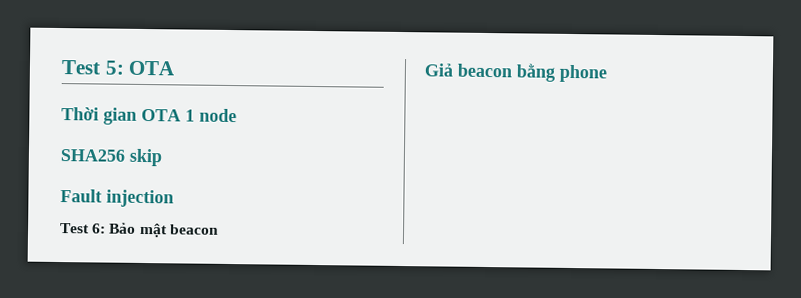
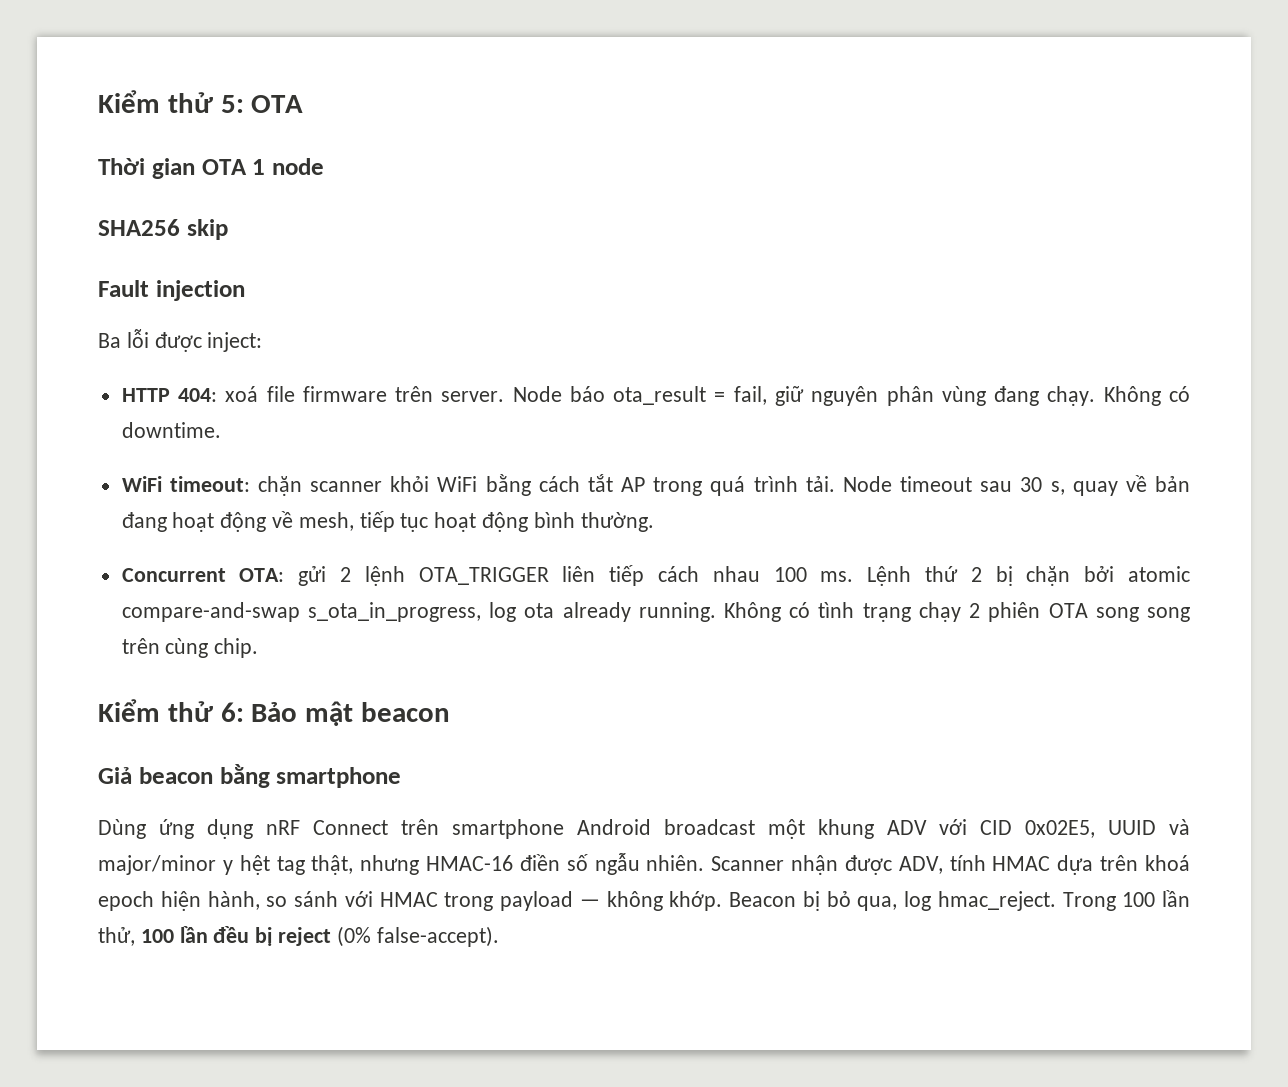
[61,60,101,75] Test -> [98,90,213,113] Kiểm thử
[59,223,90,234] Test -> [98,329,263,352] [121,386,1190,406] [121,422,221,438] [121,474,1190,496] [121,511,654,532] [121,565,1190,586] [121,602,1191,622] [121,638,259,658] [98,699,213,722] Ba lỗi được inject: // HTTP 404: xoá file firmware trên server. Node báo ota_result = fail, giữ nguyên phân vùng đang chạy. Không có downtime. // WiFi timeout: chặn scanner khỏi WiFi bằng cách tắt AP trong quá trình tải. Node timeout sau 30 s, quay về bản đang hoạt động về mesh, tiếp tục hoạt động bình thường. // Concurrent OTA: gửi 2 lệnh OTA_TRIGGER liên tiếp cách nhau 100 ms. Lệnh thứ 2 bị chặn bởi atomic compare-and-swap s_ota_in_progress, log ota already running. Không có tình trạng chạy 2 phiên OTA song song trên cùng chip. // Kiểm thử
[559,64,607,83] phone -> [276,767,402,788] [98,819,1190,839] [98,853,1191,875] [98,890,1190,911] [98,926,499,947] smartphone // Dùng ứng dụng nRF Connect trên smartphone Android broadcast một khung ADV với CID 0x02E5, UUID và major/minor y hệt tag thật, nhưng HMAC-16 điền số ngẫu nhiên. Scanner nhận được ADV, tính HMAC dựa trên khoá epoch hiện hành, so sánh với HMAC trong payload — không khớp. Beacon bị bỏ qua, log hmac_reject. Trong 100 lần thử, 100 lần đều bị reject (0% false-accept).

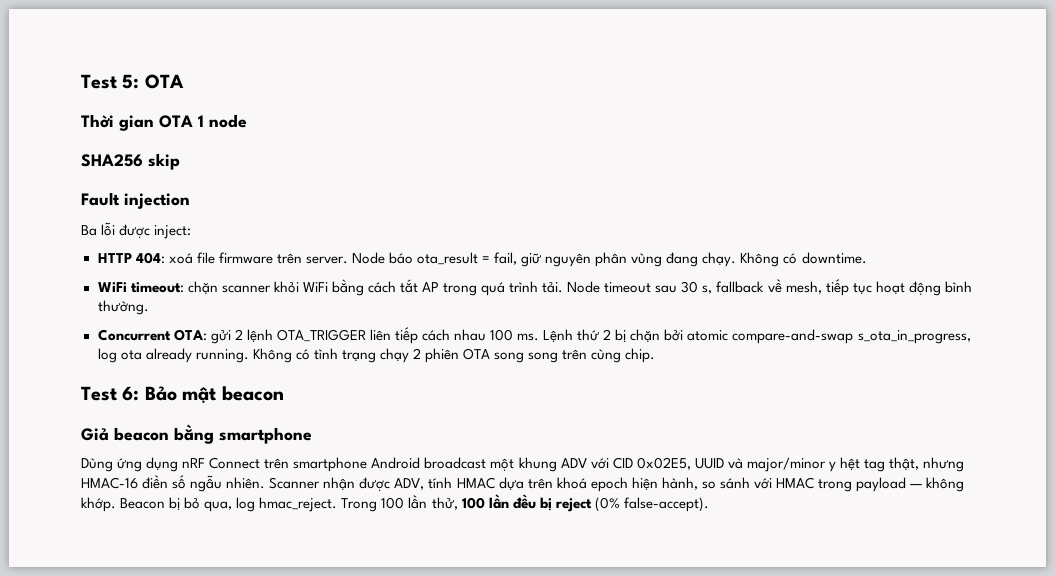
[98,90,213,113] Kiểm thử -> [81,74,117,89] Test
[1072,475,1190,496] [121,512,267,532] quay về bản đang hoạt động -> [716,281,765,293] fallback
[98,699,213,722] Kiểm thử -> [81,386,117,401] Test

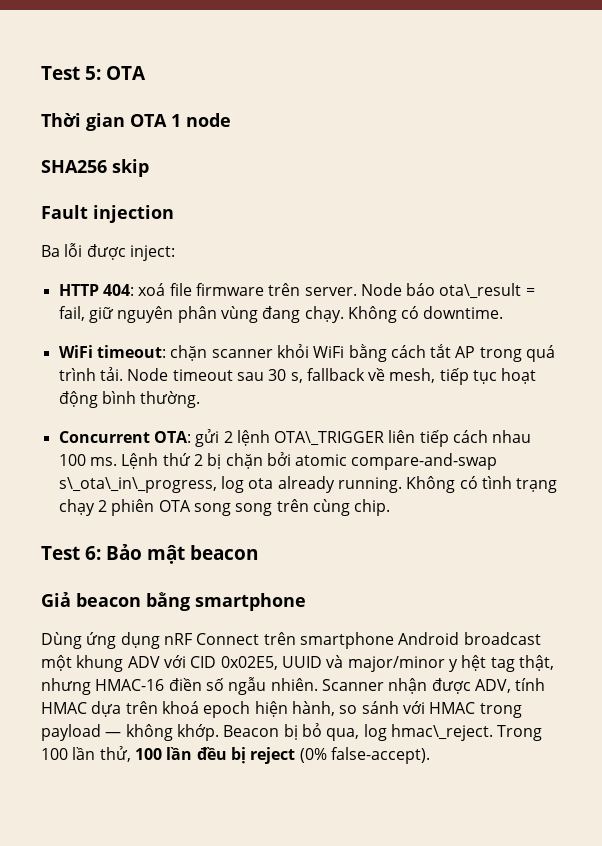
[416,252,478,265] ota_result -> [439,283,522,299] ota\_result
[276,329,366,342] OTA_TRIGGER -> [274,431,385,446] OTA\_TRIGGER
[857,330,971,344] s_ota_in_progress, -> [58,477,217,493] s\_ota\_in\_progress,
[259,497,338,512] hmac_reject. -> [390,724,493,741] hmac\_reject.

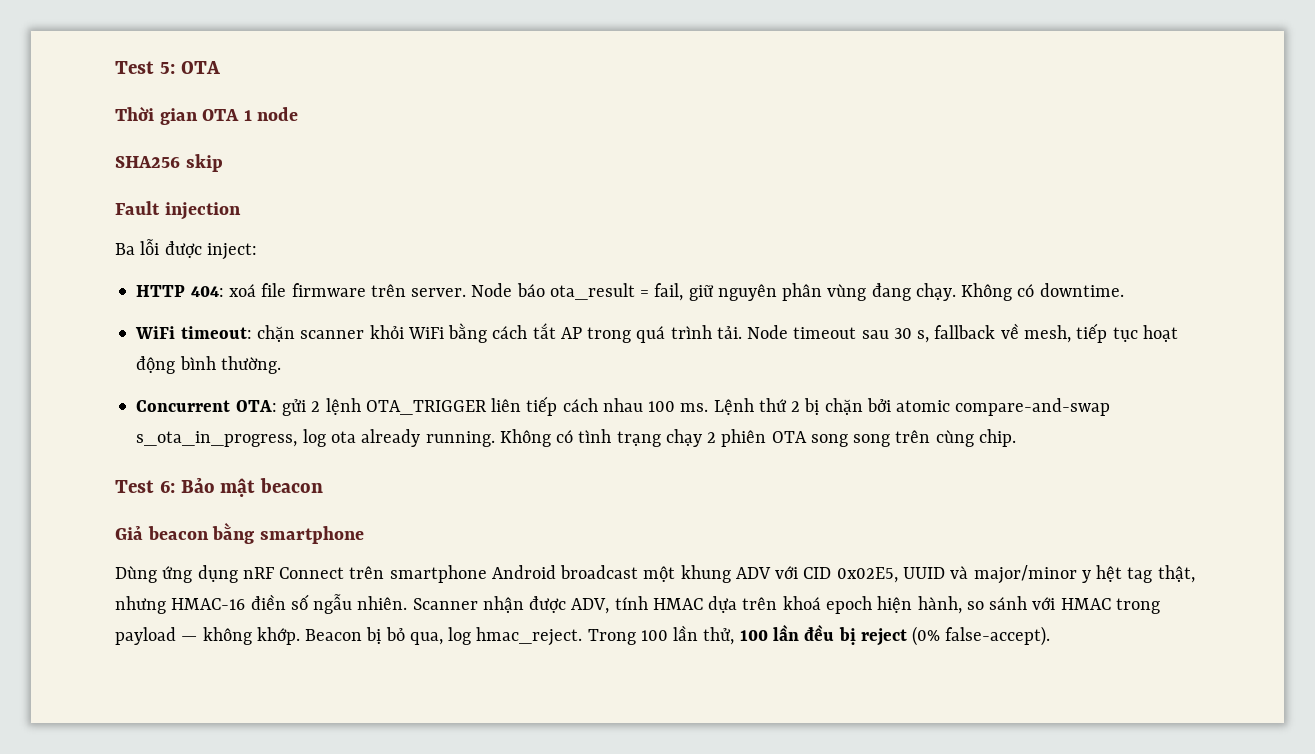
[439,283,522,299] ota\_result -> [549,283,635,300] ota_result
[274,431,385,446] OTA\_TRIGGER -> [365,400,487,415] OTA_TRIGGER
[58,477,217,493] s\_ota\_in\_progress, -> [136,431,298,447] s_ota_in_progress,
[390,724,493,741] hmac\_reject. -> [476,627,583,646] hmac_reject.

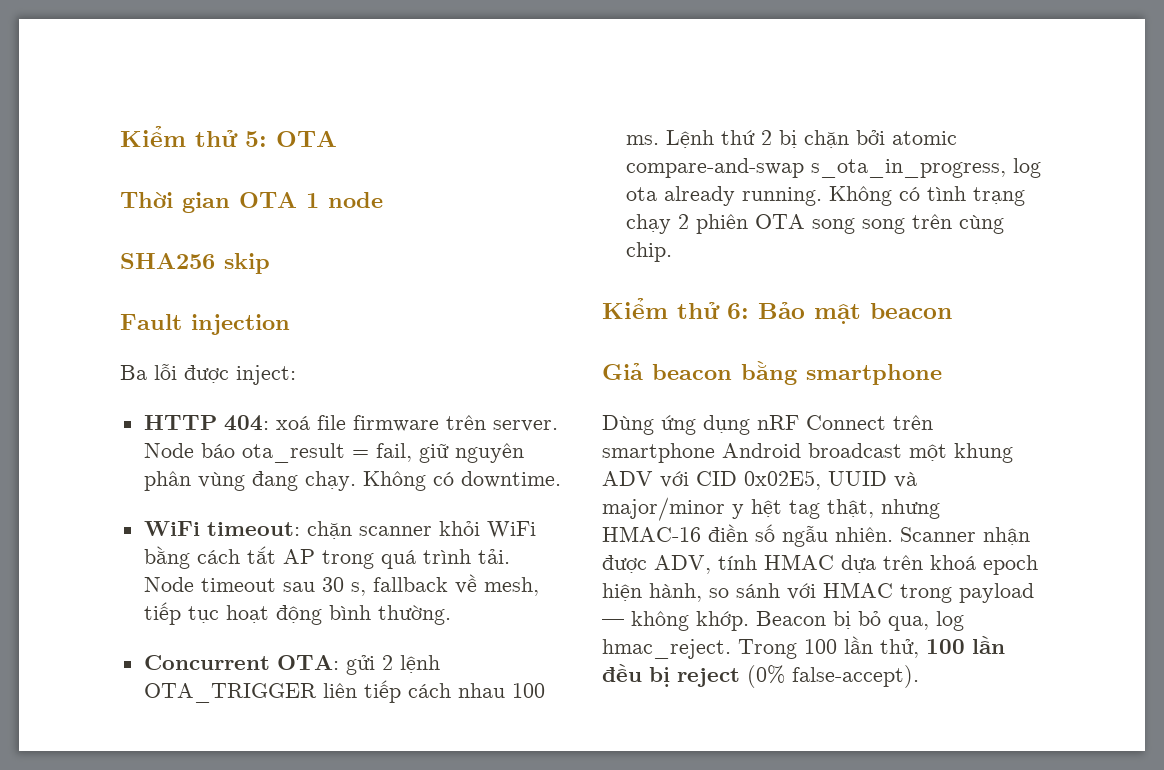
[115,61,154,74] Test -> [120,126,238,147] Kiểm thử
[115,480,154,493] Test -> [602,298,720,319] Kiểm thử

